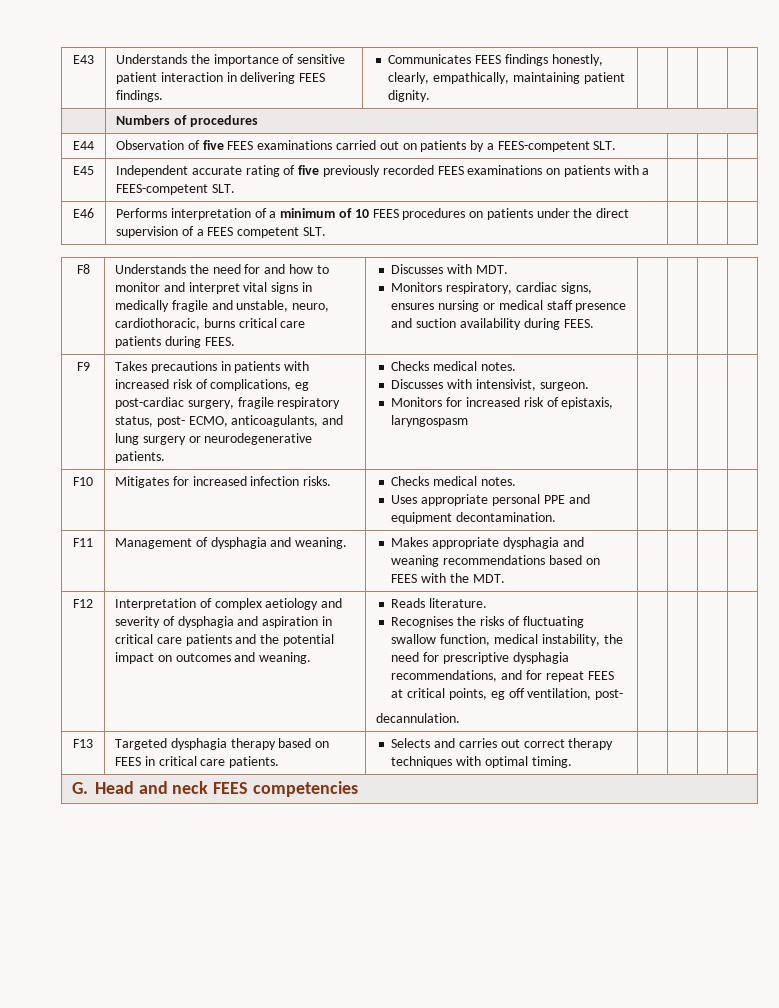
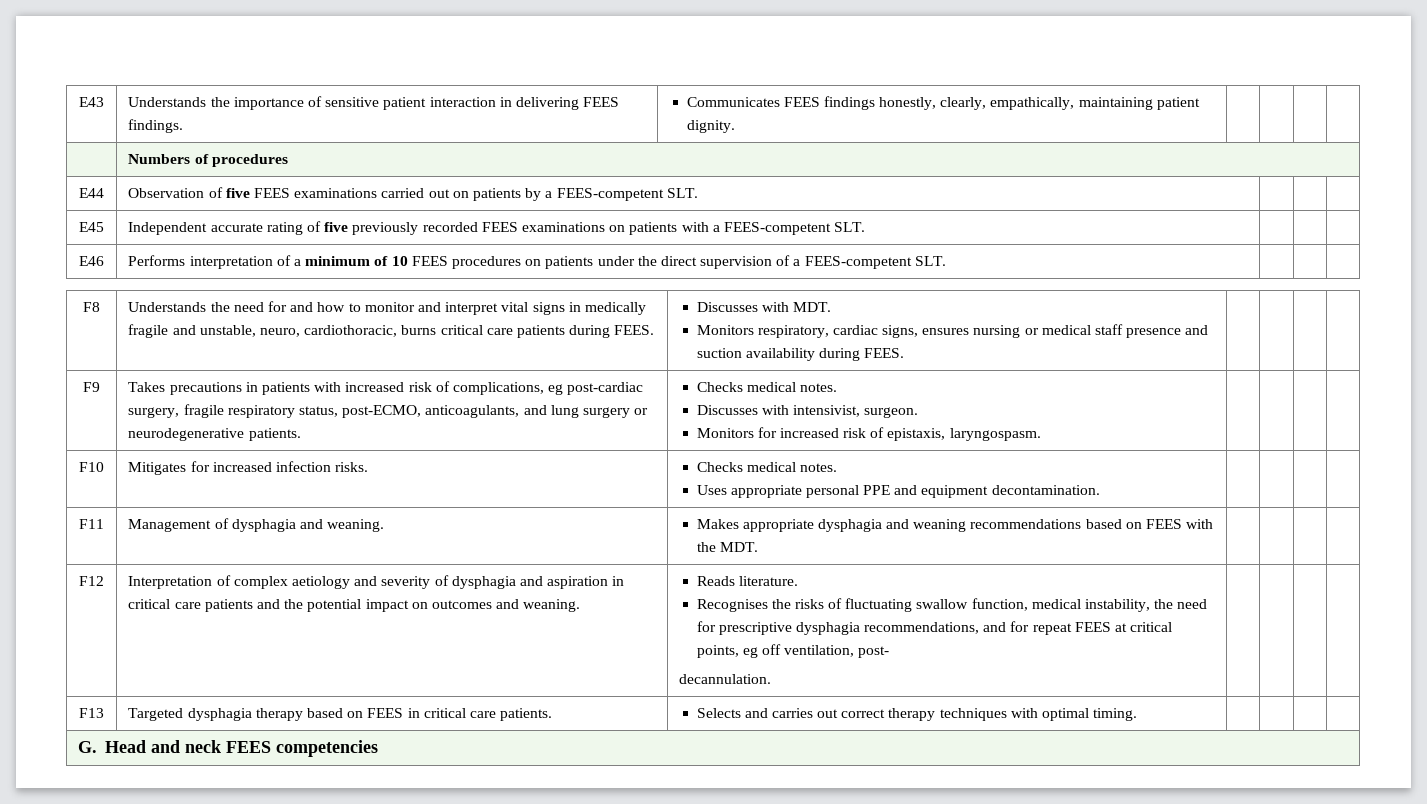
[207,227,300,238] FEES competent -> [804,256,912,269] FEES-competent
[156,416,228,427] post- ECMO, -> [342,405,422,418] post-ECMO,
[391,415,469,427] laryngospasm -> [949,428,1041,441] laryngospasm.

